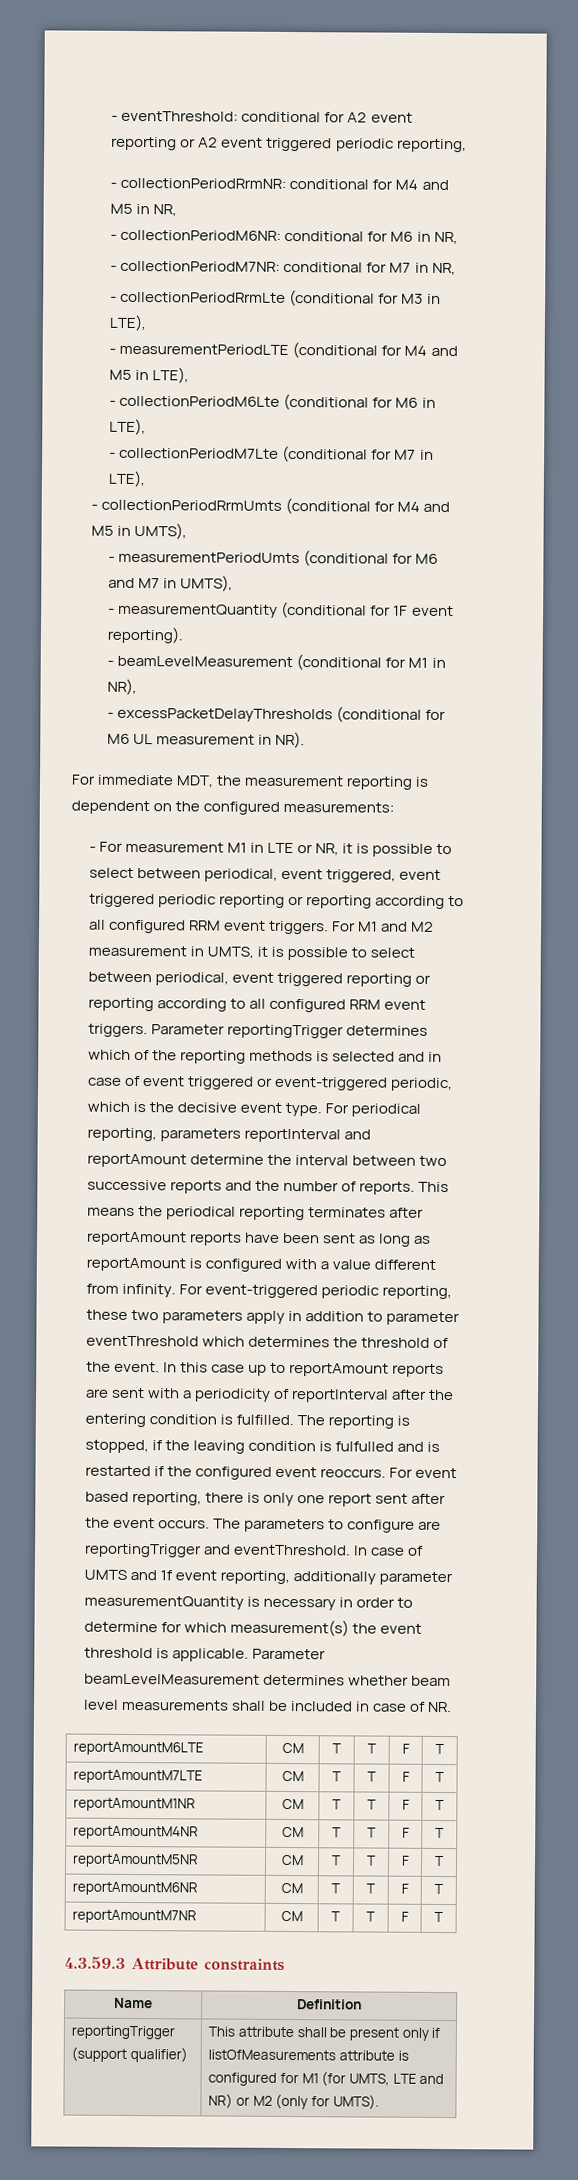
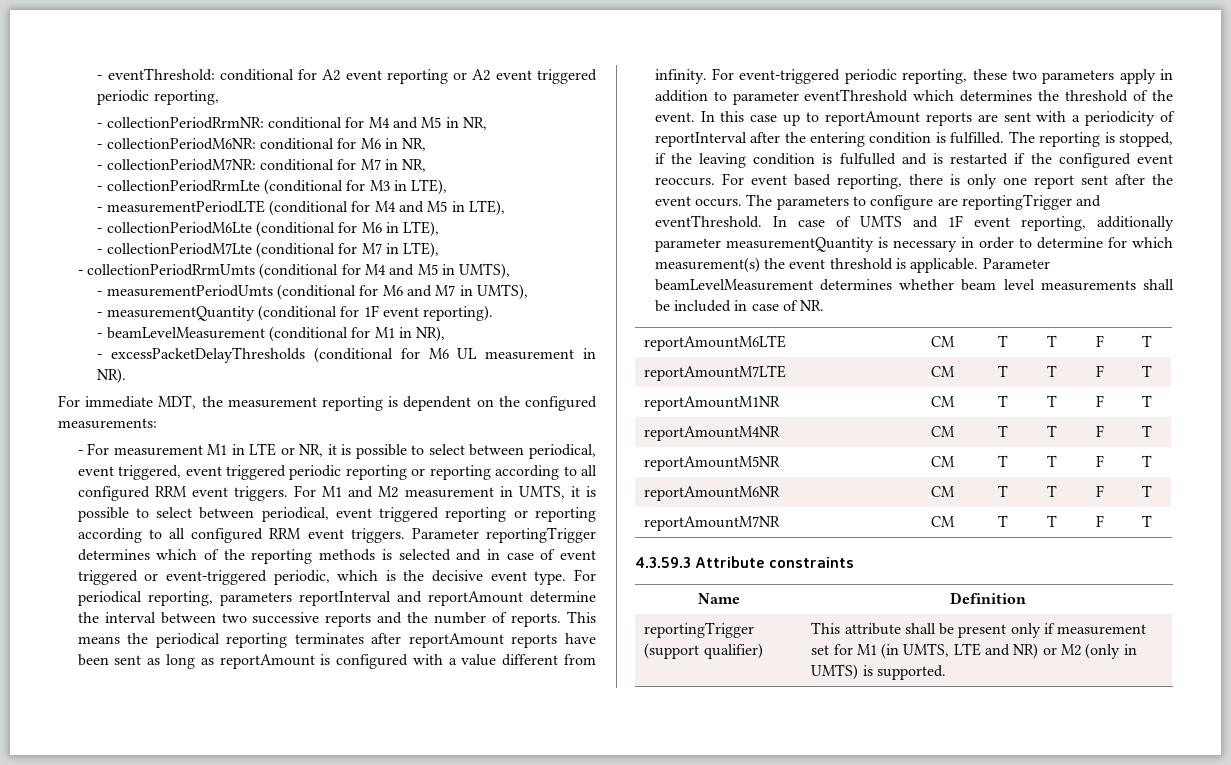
[159,1570,173,1581] 1f -> [947,215,963,227] 1F
[208,2049,409,2061] [208,2071,347,2087] listOfMeasurements attribute is configured for M1 (for -> [1057,624,1147,635] [811,643,900,659] measurement set for M1 (in
[310,2094,379,2110] for UMTS). -> [1123,644,1137,655] [811,664,946,680] in UMTS) is supported.

